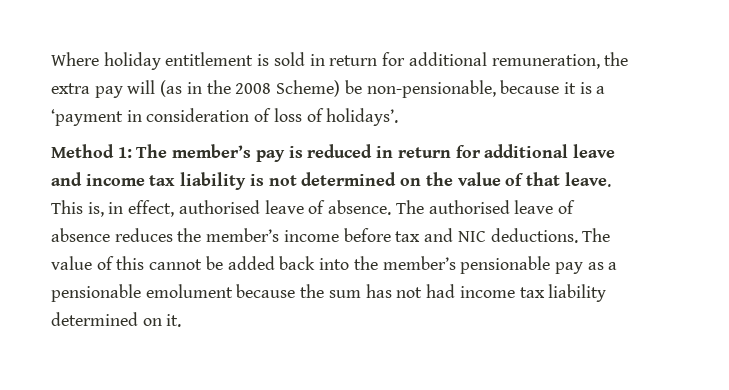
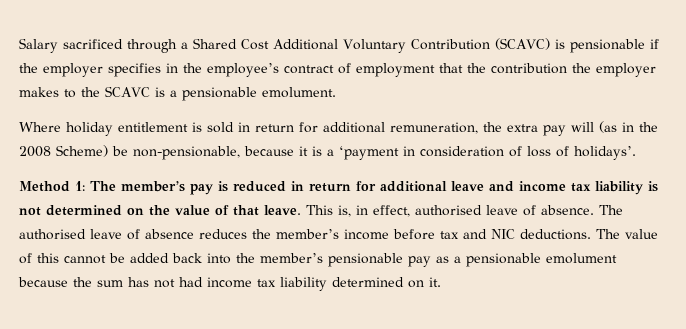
(51, 59) none -> [19,38,659,53] [19,63,656,77] [19,86,336,101] Salary sacrificed through a Shared Cost Additional Voluntary Contribution (SCAVC) is pensionable if the employer specifies in the employee’s contract of employment that the contribution the employer makes to the SCAVC is a pensionable emolument. //

